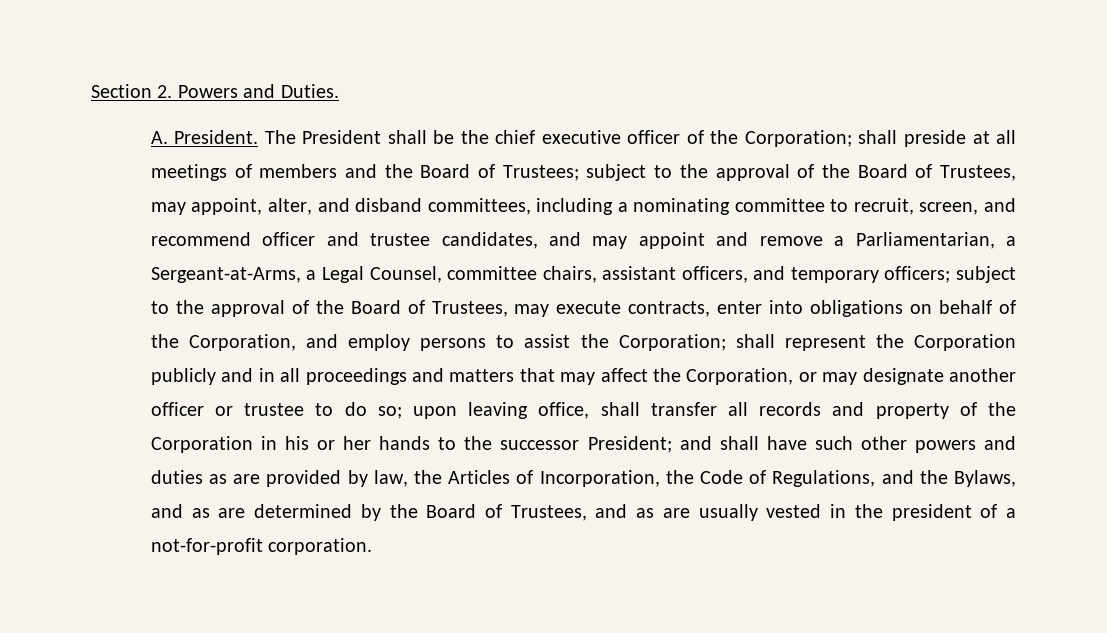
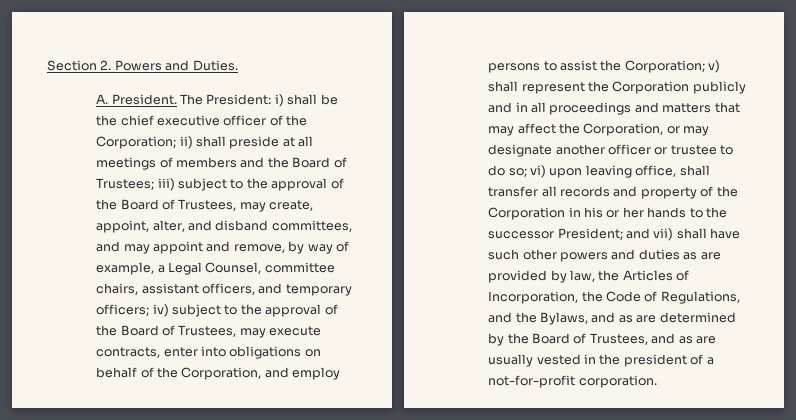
[302,130,382,144] President -> [206,94,284,107] President: i)
(852, 138) none -> [179,136,193,149] ii)
(579, 173) none -> [157,178,175,191] iii)
(186, 208) none -> [269,200,314,211] create,
[536,198,1017,215] [150,232,1017,249] [150,267,301,283] including a nominating committee to recruit, screen, and recommend officer and trustee candidates, and may appoint and remove a Parliamentarian, a Sergeant-at-Arms, -> [96,241,349,254] [96,262,155,275] and may appoint and remove, by way of example,
(951, 274) none -> [152,304,169,317] iv)
(726, 342) none -> [708,60,721,73] v)
(402, 412) none -> [529,165,546,178] vi)
(712, 443) none -> [653,228,674,241] vii)

